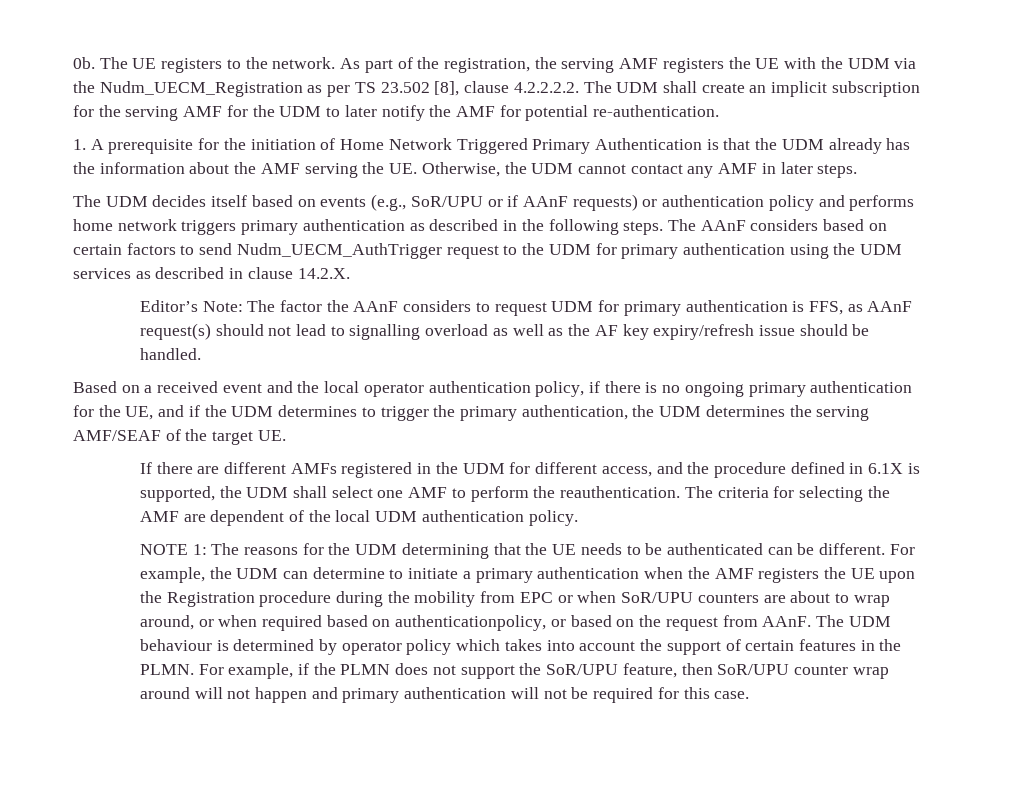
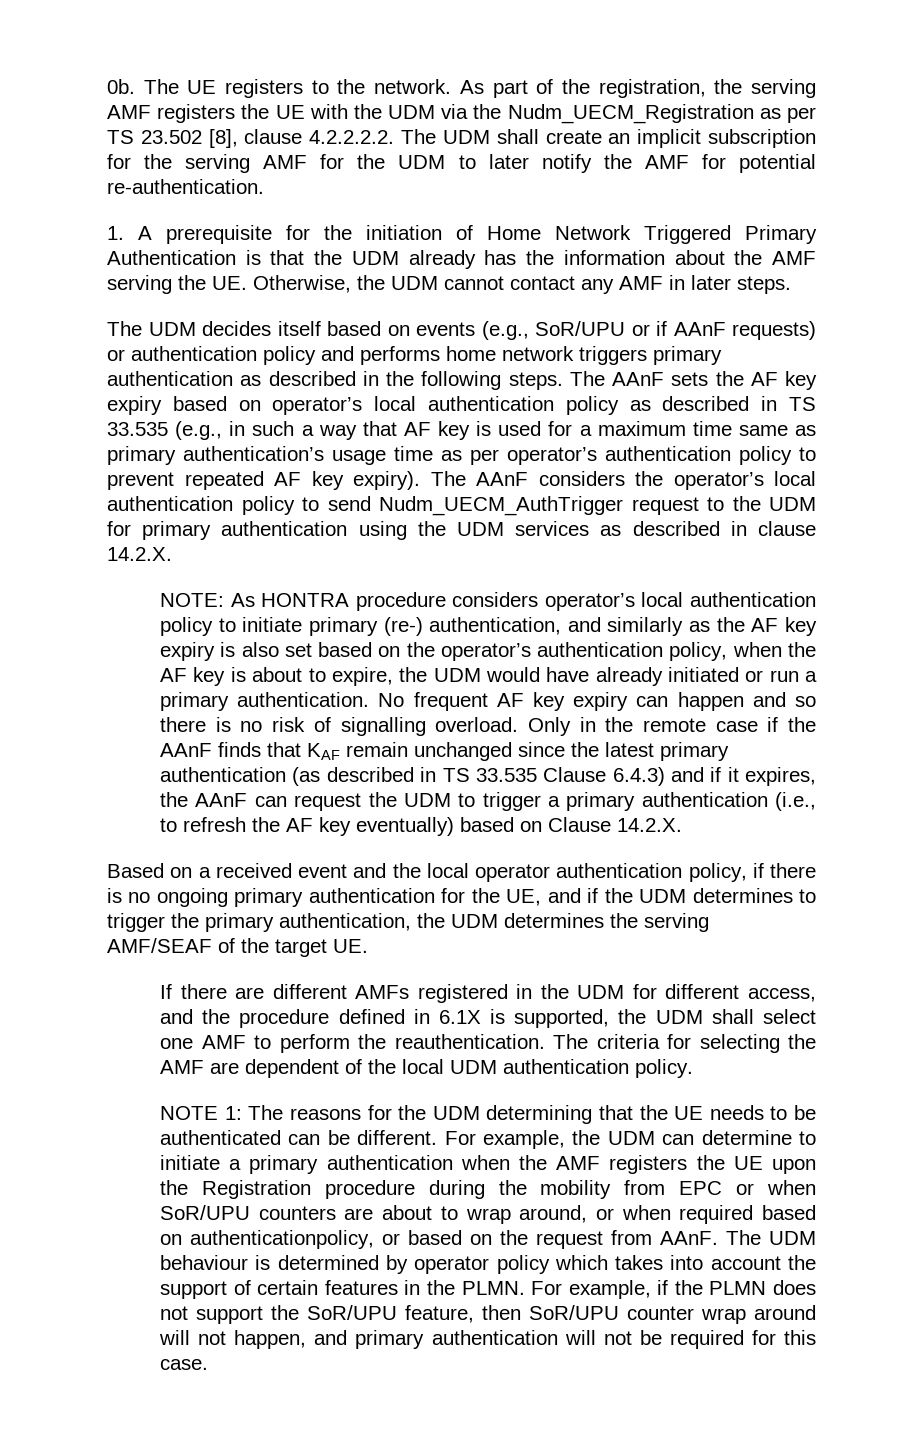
[750,219,887,231] [73,243,176,255] considers based on certain factors -> [671,371,817,390] [107,396,816,415] [107,421,816,440] [107,446,816,465] [107,471,816,490] [107,496,295,515] sets the AF key expiry based on operator’s local authentication policy as described in TS 33.535 (e.g., in such a way that AF key is used for a maximum time same as primary authentication’s usage time as per operator’s authentication policy to prevent repeated AF key expiry). The AAnF considers the operator’s local authentication policy
[139,300,913,316] [139,323,870,340] [139,348,201,360] Editor’s Note: The factor the AAnF considers to request UDM for primary authentication is FFS, as AAnF request(s) should not lead to signalling overload as well as the AF key expiry/refresh issue should be handled. -> [160,592,816,611] [160,617,817,636] [160,642,816,661] [160,667,818,686] [160,692,817,711] [160,717,817,736] [160,742,730,761] [160,767,817,786] [160,792,817,811] [160,817,683,836] NOTE: As HONTRA procedure considers operator’s local authentication policy to initiate primary (re-) authentication, and similarly as the AF key expiry is also set based on the operator’s authentication policy, when the AF key is about to expire, the UDM would have already initiated or run a primary authentication. No frequent AF key expiry can happen and so there is no risk of signalling overload. Only in the remote case if the AAnF finds that KAF remain unchanged since the latest primary authentication (as described in TS 33.535 Clause 6.4.3) and if it expires, the AAnF can request the UDM to trigger a primary authentication (i.e., to refresh the AF key eventually) based on Clause 14.2.X.
[255,687,308,703] happen -> [234,1330,307,1349] happen,

